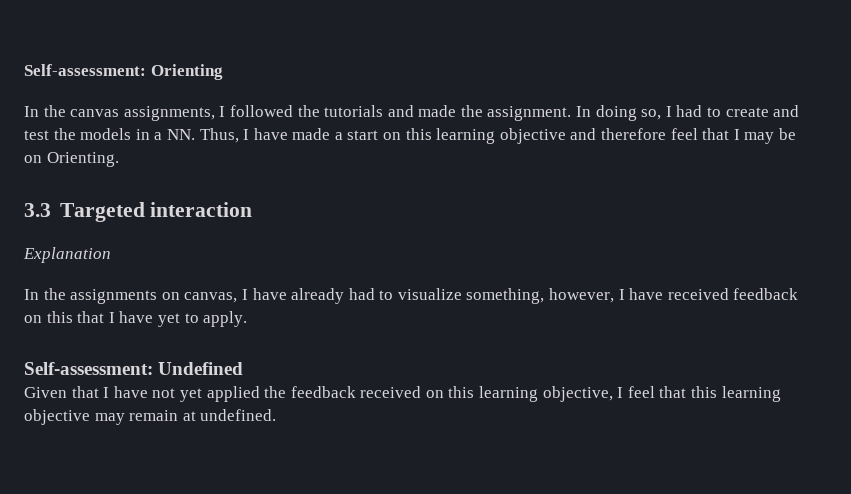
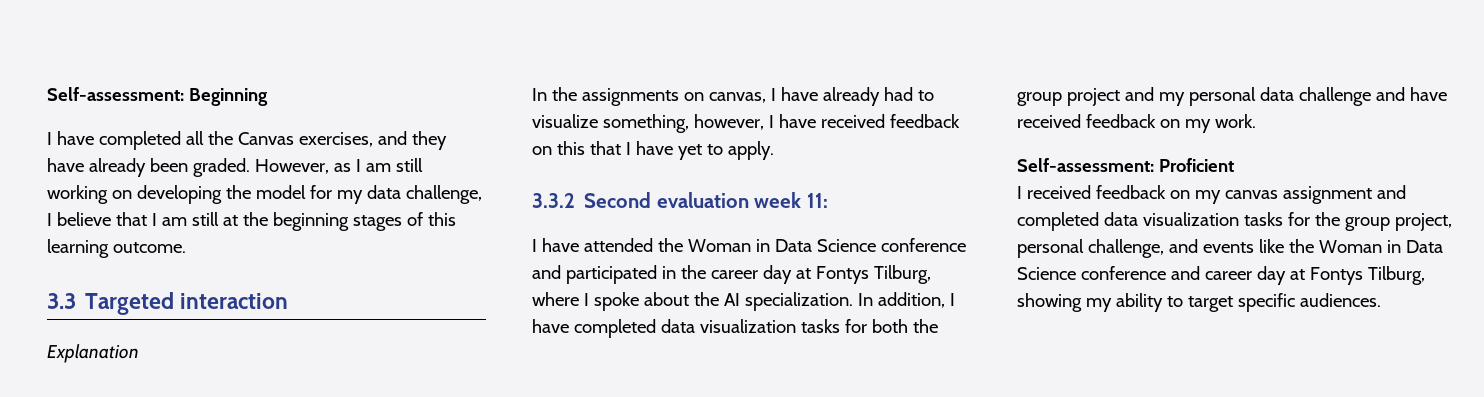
[24,64,223,80] [24,105,800,121] [24,128,796,144] [24,152,119,167] Self-assessment: Orienting // In the canvas assignments, I followed the tutorials and made the assignment. In doing so, I had to create and test the models in a NN. Thus, I have made a start on this learning objective and therefore feel that I may be on Orienting. -> [47,87,268,106] [47,131,447,150] [47,158,423,177] [47,185,482,204] [47,212,456,231] [47,239,186,258] Self-assessment: Beginning // I have completed all the Canvas exercises, and they have already been graded. However, as I am still working on developing the model for my data challenge, I believe that I am still at the beginning stages of this learning outcome.
[24,362,244,375] [24,386,781,402] [24,409,277,425] Self-assessment: Undefined // Given that I have not yet applied the feedback received on this learning objective, I feel that this learning objective may remain at undefined. -> [532,192,828,208] [532,238,966,252] [532,265,931,284] [532,292,955,311] [532,319,938,338] [1017,87,1447,106] [1017,114,1256,133] [1017,158,1234,172] [1017,185,1406,204] [1017,212,1452,231] [1017,239,1443,258] [1017,266,1425,285] [1017,293,1381,312] 3.3.2 Second evaluation week 11: // I have attended the Woman in Data Science conference and participated in the career day at Fontys Tilburg, where I spoke about the AI specialization. In addition, I have completed data visualization tasks for both the group project and my personal data challenge and have received feedback on my work. // Self-assessment: Proficient // I received feedback on my canvas assignment and completed data visualization tasks for the group project, personal challenge, and events like the Woman in Data Science conference and career day at Fontys Tilburg, showing my ability to target specific audiences.

